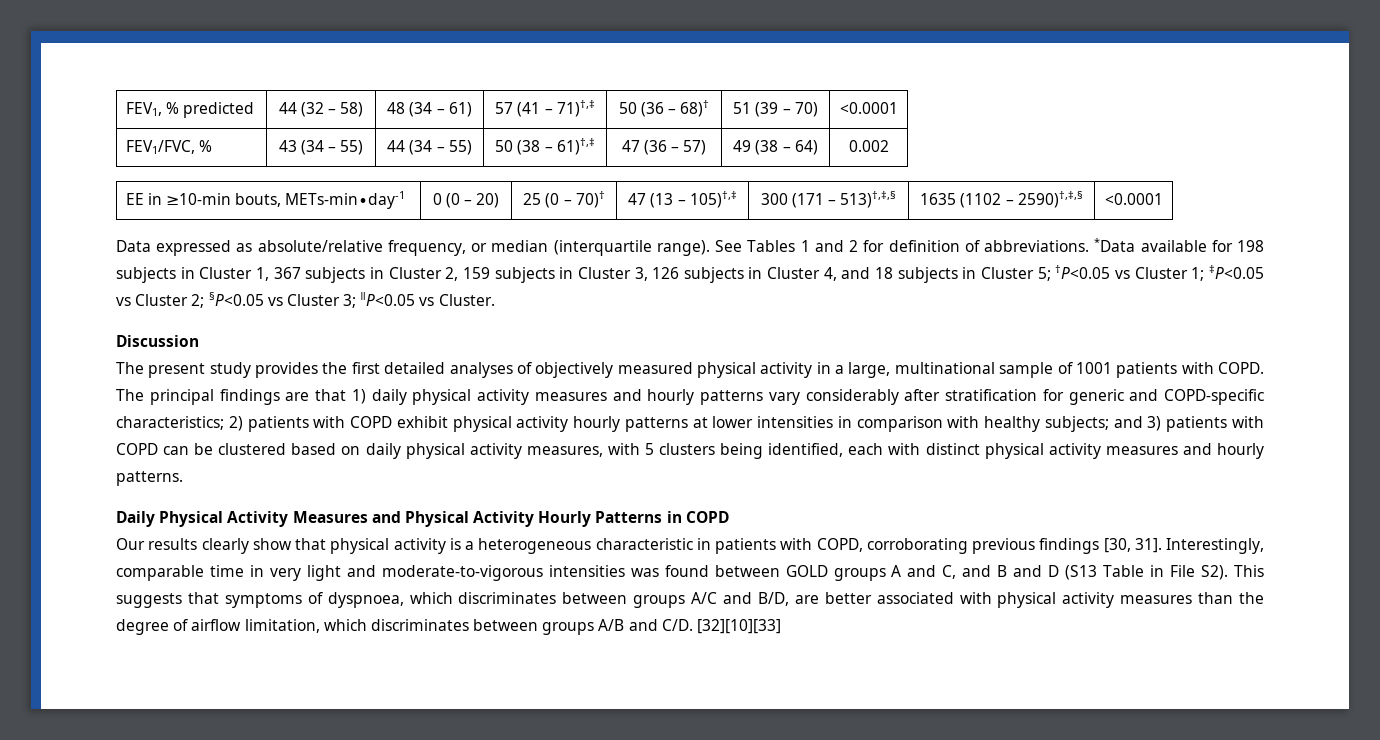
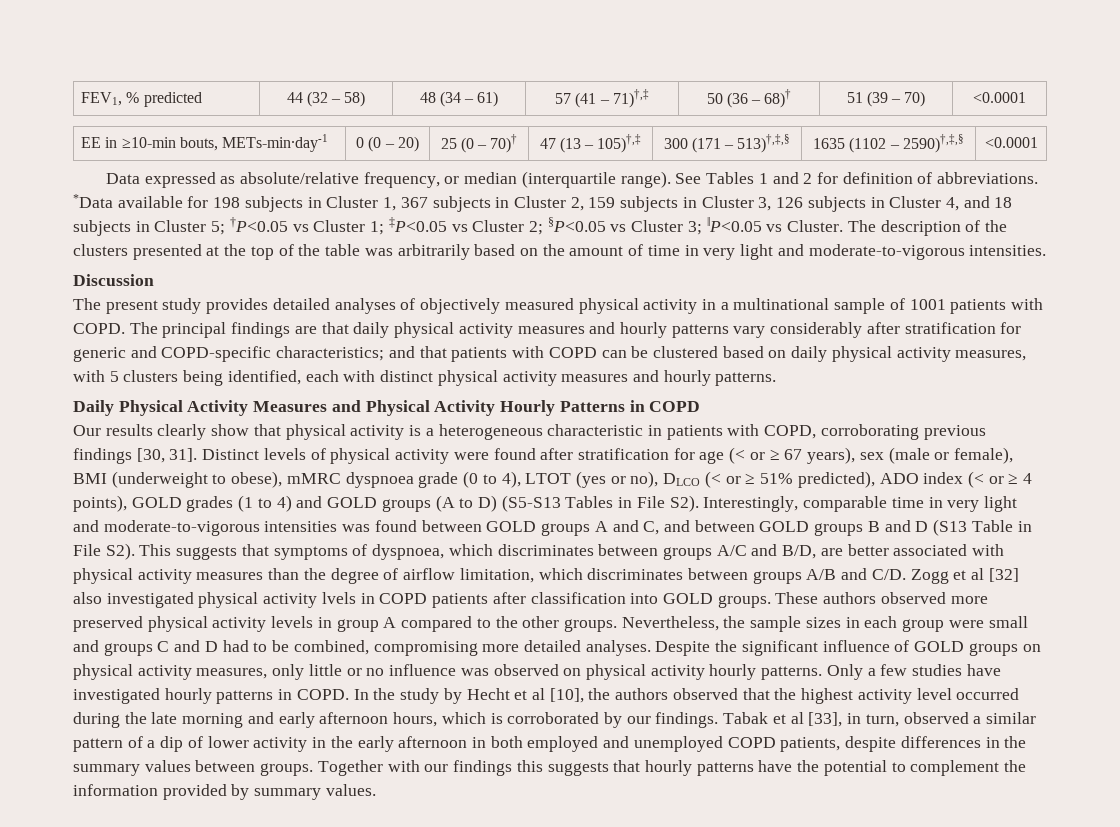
[125,140,212,154] [278,140,364,155] [387,140,472,155] [495,138,595,155] [621,140,707,155] [733,140,818,155] [848,140,889,152] // FEV1/FVC, % | 43 (34 – 55) | 44 (34 – 55) | 50 (38 – 61)†,‡ | 47 (36 – 57) | 49 (38 – 64) | 0.002 -> (1026, 97) none
(495, 300) none -> [847,220,1007,236] [73,244,1047,260] The description of the clusters presented at the top of the table was arbitrarily based on the amount of time in very light and moderate-to-vigorous intensities.
[322,362,380,374] the first -> (269, 306) none
[848,362,891,378] large, -> (729, 306) none
[351,389,366,404] 1) -> (349, 328) none
[228,416,1162,432] 2) patients with COPD exhibit physical activity hourly patterns at lower intensities in comparison with healthy subjects; and 3) -> [388,346,447,358] and that
(1162, 545) none -> [202,447,1013,464] [73,471,1033,488] [73,495,699,512] Distinct levels of physical activity were found after stratification for age (< or ≥ 67 years), sex (male or female), BMI (underweight to obese), mMRC dyspnoea grade (0 to 4), LTOT (yes or no), DLCO (< or ≥ 51% predicted), ADO index (< or ≥ 4 points), GOLD grades (1 to 4) and GOLD groups (A to D) (S5-S13 Tables in File S2).
(992, 571) none -> [694,520,864,536] between GOLD groups
[697,619,782,634] [32][10][33] -> [910,568,1019,584] [73,592,988,608] [73,616,1028,632] [73,640,1041,656] [73,664,1001,680] [73,688,1020,704] [73,712,1036,728] [73,736,1027,752] [73,760,1027,776] [73,784,376,800] Zogg et al [32] also investigated physical activity lvels in COPD patients after classification into GOLD groups. These authors observed more preserved physical activity levels in group A compared to the other groups. Nevertheless, the sample sizes in each group were small and groups C and D had to be combined, compromising more detailed analyses. Despite the significant influence of GOLD groups on physical activity measures, only little or no influence was observed on physical activity hourly patterns. Only a few studies have investigated hourly patterns in COPD. In the study by Hecht et al [10], the authors observed that the highest activity level occurred during the late morning and early afternoon hours, which is corroborated by our findings. Tabak et al [33], in turn, observed a similar pattern of a dip of lower activity in the early afternoon in both employed and unemployed COPD patients, despite differences in the summary values between groups. Together with our findings this suggests that hourly patterns have the potential to complement the information provided by summary values.

